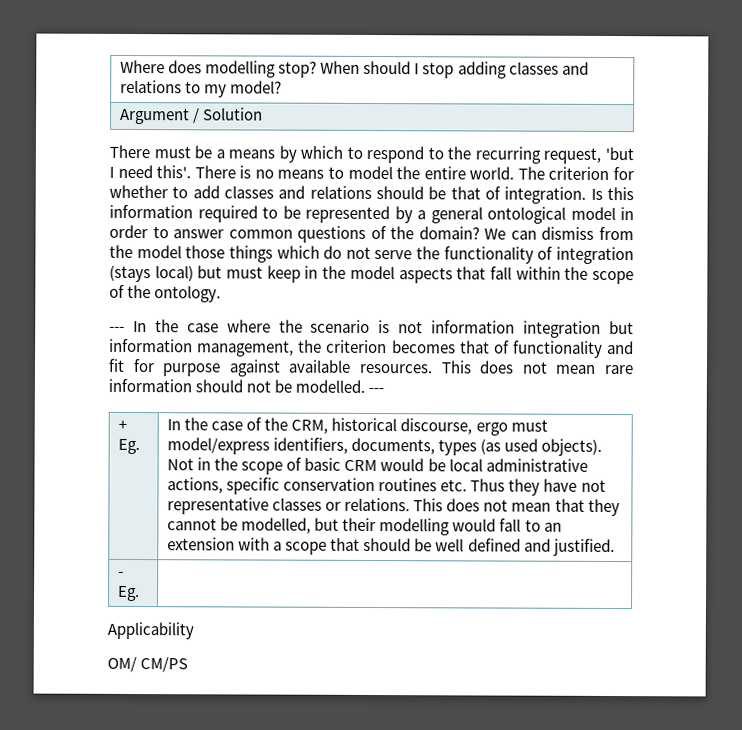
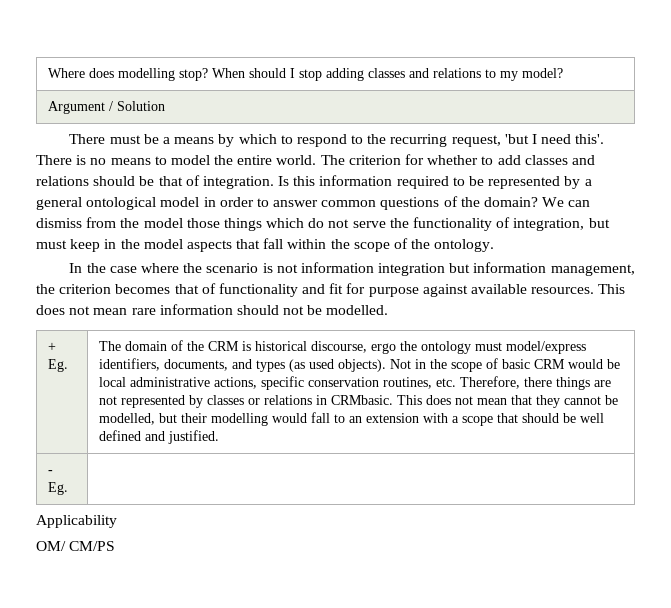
[556,246,634,265] [109,264,194,283] integration (stays local) -> [513,218,585,231] integration,
[109,326,125,332] --- -> (495, 245) none
[368,387,385,394] --- -> (389, 310) none
[167,417,329,434] In the case of the CRM, -> [98,340,251,351] The domain of the CRM is
(508, 429) none -> [399,341,471,354] the ontology
(436, 446) none -> [231,359,252,369] and
[378,478,606,496] [167,497,411,515] routines etc. Thus they have not representative classes or relations. -> [382,376,611,390] [98,395,393,408] routines, etc. Therefore, there things are not represented by classes or relations in CRMbasic.

